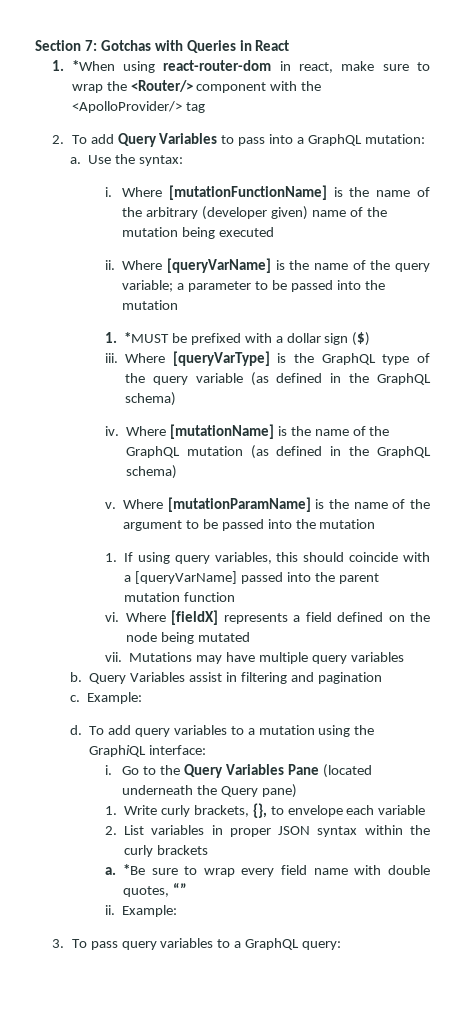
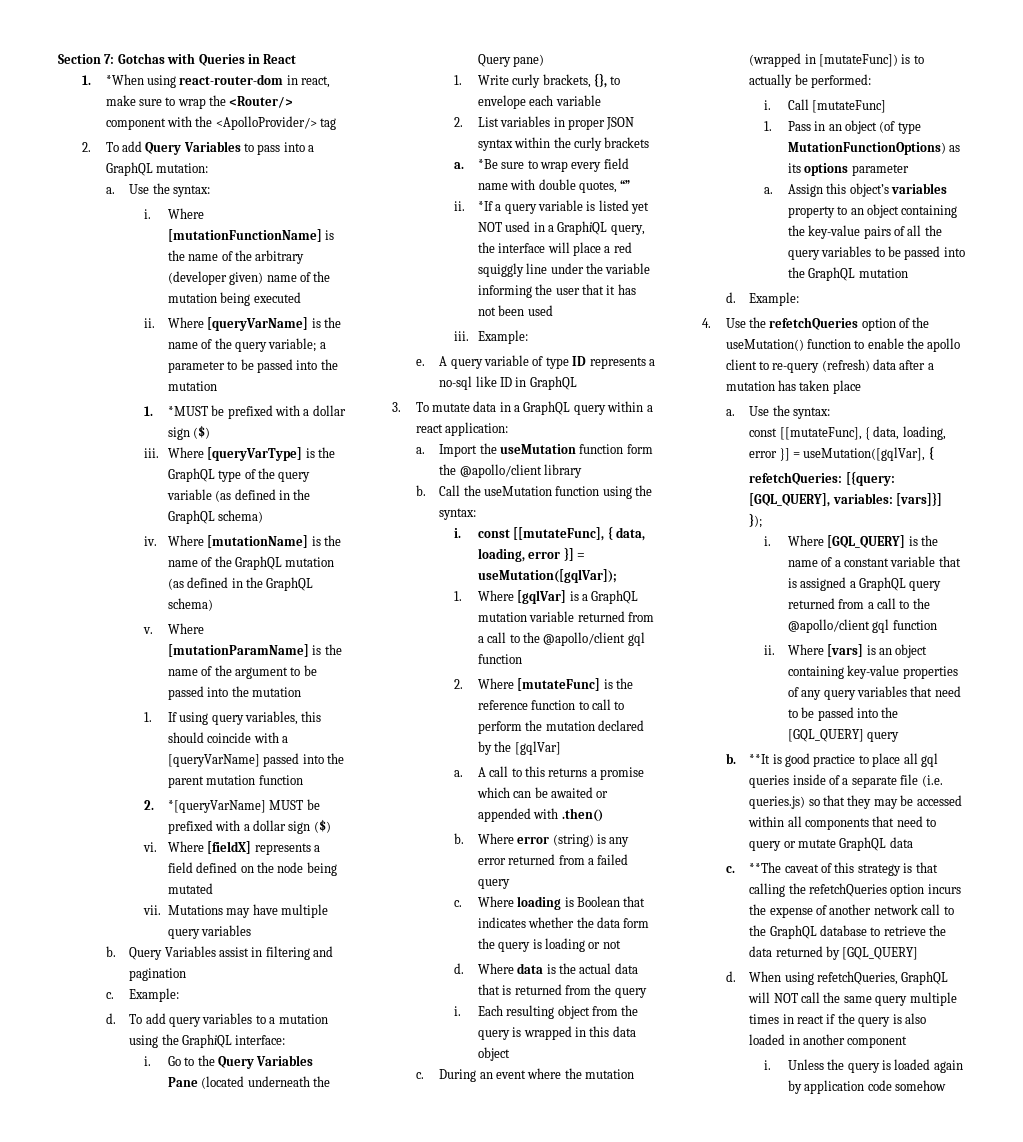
(235, 597) none -> [144,799,320,813] [167,819,331,834] // 2. *[queryVarName] MUST be prefixed with a dollar sign ($)
[122,905,178,917] [52,938,342,950] Example: // 3. To pass query variables to a GraphQL query: -> [477,200,650,214] [477,221,645,235] [477,242,632,256] [477,263,651,277] [477,284,636,298] [477,305,553,316] [454,330,528,344] [415,355,655,369] [439,376,577,390] [391,401,653,415] [415,422,508,436] [415,443,653,457] [439,464,583,478] [415,485,653,499] [439,508,477,520] [454,526,645,541] [477,547,585,562] [477,569,617,583] [454,590,639,604] [477,611,654,622] [477,632,645,646] [477,654,522,664] [454,678,633,691] [477,699,625,710] [477,720,644,734] [477,741,561,755] [454,766,645,780] [476,787,609,798] [477,808,603,822] [454,833,630,847] [477,854,629,865] [477,879,510,889] [454,896,646,910] [477,917,650,928] [477,938,621,952] [454,963,638,974] [477,984,647,998] [454,1005,639,1019] [477,1026,636,1040] [477,1047,510,1061] [415,1068,635,1082] [749,53,924,67] [749,74,872,88] [764,99,887,113] [764,120,921,134] [787,142,961,155] [787,163,909,176] [764,183,947,197] [787,204,958,218] [787,225,942,239] [787,246,965,260] [787,267,908,281] [725,292,800,306] [701,317,930,331] [725,338,961,352] [725,359,934,373] [725,380,861,394] [725,405,831,419] [749,426,946,440] [749,446,934,461] [749,471,895,486] [749,492,943,507] [749,513,763,528] [764,535,938,548] [787,556,961,567] [787,577,942,591] [787,598,930,609] [787,619,937,633] [764,644,928,658] [787,665,958,679] [787,686,961,700] [787,707,899,721] [787,729,900,742] [725,753,938,767] [749,774,943,788] [749,795,962,809] [748,816,937,830] [749,837,913,851] [725,862,938,876] [749,883,961,897] [749,904,954,918] [749,925,947,939] [749,946,919,960] [725,971,949,985] [748,992,957,1006] [749,1013,926,1027] [749,1034,908,1048] [764,1059,963,1073] [787,1080,946,1094] *If a query variable is listed yet NOT used in a GraphiQL query, the interface will place a red squiggly line under the variable informing the user that it has not been used // iii. Example: // e. A query variable of type ID represents a no-sql like ID in GraphQL // 3. To mutate data in a GraphQL query within a react application: // a. Import the useMutation function form the @apollo/client library // b. Call the useMutation function using the syntax: // i. const [[mutateFunc], { data, loading, error }] = useMutation([gqlVar]); // 1. Where [gqlVar] is a GraphQL mutation variable returned from a call to the @apollo/client gql function // 2. Where [mutateFunc] is the reference function to call to perform the mutation declared by the [gqlVar] // a. A call to this returns a promise which can be awaited or appended with .then() // b. Where error (string) is any error returned from a failed query // c. Where loading is Boolean that indicates whether the data form the query is loading or not // d. Where data is the actual data that is returned from the query // i. Each resulting object from the query is wrapped in this data object // c. During an event where the mutation (wrapped in [mutateFunc]) is to actually be performed: // i. Call [mutateFunc] // 1. Pass in an object (of type MutationFunctionOptions) as its options parameter // a. Assign this object’s variables property to an object containing the key-value pairs of all the query variables to be passed into the GraphQL mutation // d. Example: // 4. Use the refetchQueries option of the useMutation() function to enable the apollo client to re-query (refresh) data after a mutation has taken place // a. Use the syntax: // const [[mutateFunc], { data, loading, error }] = useMutation([gqlVar], { // refetchQueries: [{query: [GQL_QUERY], variables: [vars]}] // }); // i. Where [GQL_QUERY] is the name of a constant variable that is assigned a GraphQL query returned from a call to the @apollo/client gql function // ii. Where [vars] is an object containing key-value properties of any query variables that need to be passed into the [GQL_QUERY] query // b. **It is good practice to place all gql queries inside of a separate file (i.e. queries.js) so that they may be accessed within all components that need to query or mutate GraphQL data // c. **The caveat of this strategy is that calling the refetchQueries option incurs the expense of another network call to the GraphQL database to retrieve the data returned by [GQL_QUERY] // d. When using refetchQueries, GraphQL will NOT call the same query multiple times in react if the query is also loaded in another component // i. Unless the query is loaded again by application code somehow

